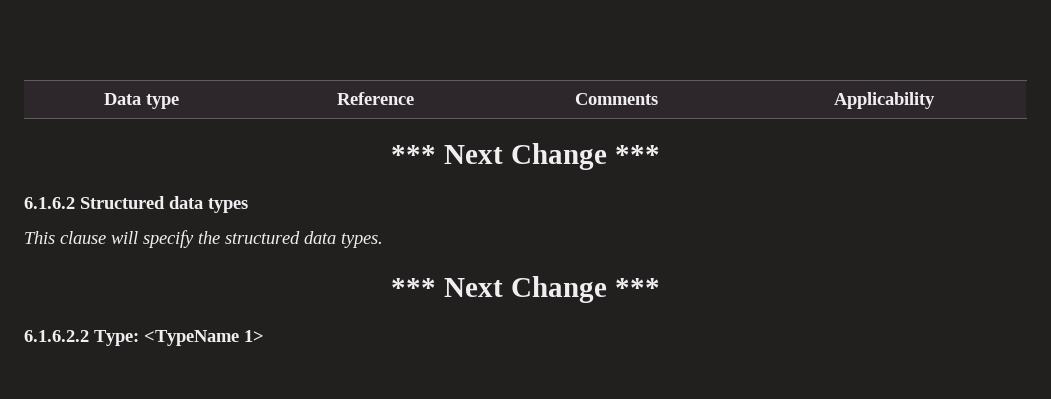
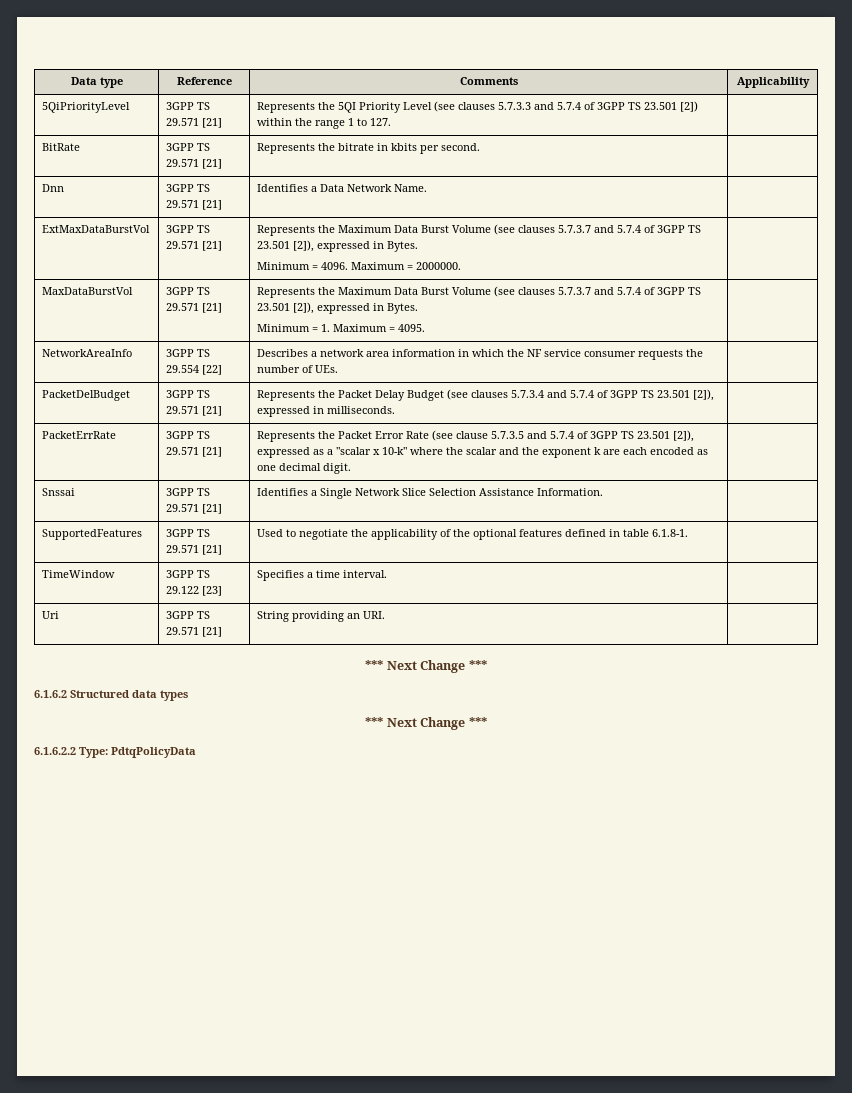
(935, 100) none -> [42,102,131,113] [166,102,211,110] [166,118,223,128] [257,101,699,113] [257,118,392,129] [42,143,81,151] [166,143,211,151] [166,159,223,169] [257,143,481,154] [42,184,65,192] [166,184,211,192] [166,200,223,210] [257,184,428,192] [42,225,151,233] [166,225,211,233] [166,241,223,251] [257,224,702,236] [257,240,419,252] [257,262,462,270] [42,287,134,295] [166,287,211,295] [166,303,223,313] [257,286,702,298] [257,302,419,314] [257,324,426,332] [42,349,133,357] [166,349,211,357] [166,365,223,375] [257,349,704,360] [257,365,339,373] [42,390,131,401] [166,390,211,398] [166,406,223,416] [257,389,715,401] [257,406,396,417] [42,431,117,439] [166,431,211,439] [166,447,223,457] [257,430,695,442] [257,447,709,458] [257,463,352,474] [42,488,76,496] [166,488,211,496] [166,504,223,514] [257,488,604,499] [42,529,143,540] [166,529,211,537] [166,545,223,555] [257,529,689,540] [42,570,116,578] [166,570,211,578] [166,586,223,596] [257,570,388,581] [42,611,60,619] [166,611,211,619] [166,627,223,637] [257,611,386,622] // 5QiPriorityLevel | 3GPP TS 29.571 [21] | Represents the 5QI Priority Level (see clauses 5.7.3.3 and 5.7.4 of 3GPP TS 23.501 [2]) within the range 1 to 127. | // BitRate | 3GPP TS 29.571 [21] | Represents the bitrate in kbits per second. | // Dnn | 3GPP TS 29.571 [21] | Identifies a Data Network Name. | // ExtMaxDataBurstVol | 3GPP TS 29.571 [21] | Represents the Maximum Data Burst Volume (see clauses 5.7.3.7 and 5.7.4 of 3GPP TS 23.501 [2]), expressed in Bytes. // Minimum = 4096. Maximum = 2000000. | // MaxDataBurstVol | 3GPP TS 29.571 [21] | Represents the Maximum Data Burst Volume (see clauses 5.7.3.7 and 5.7.4 of 3GPP TS 23.501 [2]), expressed in Bytes. // Minimum = 1. Maximum = 4095. | // NetworkAreaInfo | 3GPP TS 29.554 [22] | Describes a network area information in which the NF service consumer requests the number of UEs. | // PacketDelBudget | 3GPP TS 29.571 [21] | Represents the Packet Delay Budget (see clauses 5.7.3.4 and 5.7.4 of 3GPP TS 23.501 [2]), expressed in milliseconds. | // PacketErrRate | 3GPP TS 29.571 [21] | Represents the Packet Error Rate (see clause 5.7.3.5 and 5.7.4 of 3GPP TS 23.501 [2]), expressed as a "scalar x 10-k" where the scalar and the exponent k are each encoded as one decimal digit. | // Snssai | 3GPP TS 29.571 [21] | Identifies a Single Network Slice Selection Assistance Information. | // SupportedFeatures | 3GPP TS 29.571 [21] | Used to negotiate the applicability of the optional features defined in table 6.1.8-1. | // TimeWindow | 3GPP TS 29.122 [23] | Specifies a time interval. | // Uri | 3GPP TS 29.571 [21] | String providing an URI. |
[24,230,383,248] // This clause will specify the structured data types. -> (188, 695) none
[144,330,264,346] <TypeName 1> -> [111,747,196,758] PdtqPolicyData

